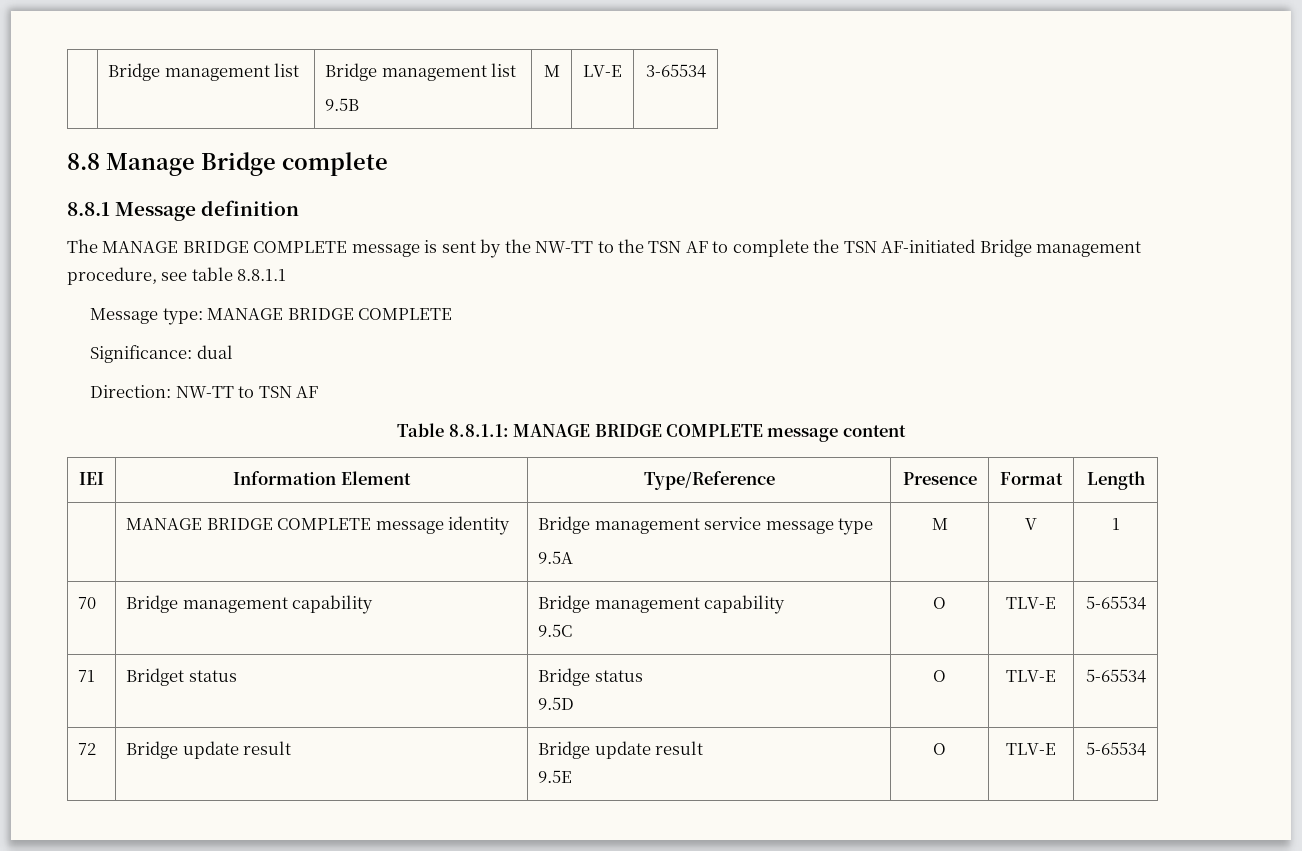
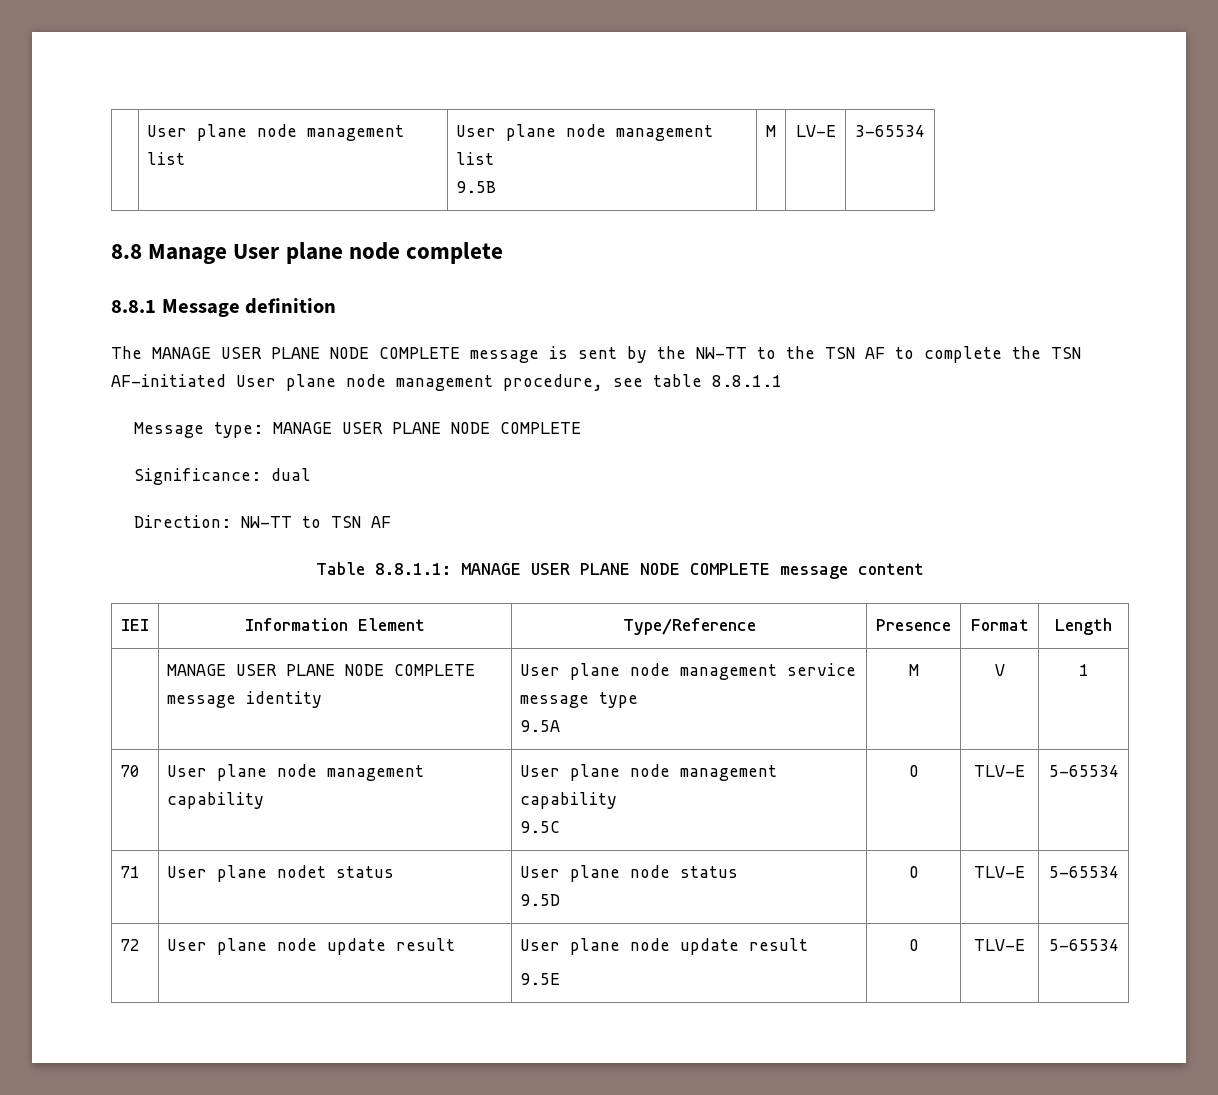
[108,63,161,81] | Bridge -> [147,124,298,141] | User plane node
[325,63,378,81] Bridge -> [456,124,607,141] User plane node
[201,152,276,176] Bridge -> [233,242,400,264] User plane node
[182,241,249,253] BRIDGE -> [221,347,369,359] USER PLANE NODE
[979,239,1032,257] Bridge -> [236,374,386,391] User plane node
[287,308,354,320] BRIDGE -> [342,422,491,434] USER PLANE NODE
[594,424,662,437] BRIDGE -> [531,563,680,575] USER PLANE NODE
[206,518,273,530] BRIDGE -> [236,664,385,676] USER PLANE NODE
[538,516,591,534] Bridge -> [520,663,671,680] User plane node
[126,595,179,613] Bridge -> [167,764,318,781] User plane node
[538,595,591,613] Bridge -> [520,764,671,781] User plane node
[126,668,237,686] [538,668,591,686] Bridget status | Bridge -> [167,865,395,882] [520,865,671,882] User plane nodet status | User plane node
[126,741,179,759] Bridge -> [167,938,318,955] User plane node
[538,741,591,759] Bridge -> [520,938,671,955] User plane node

